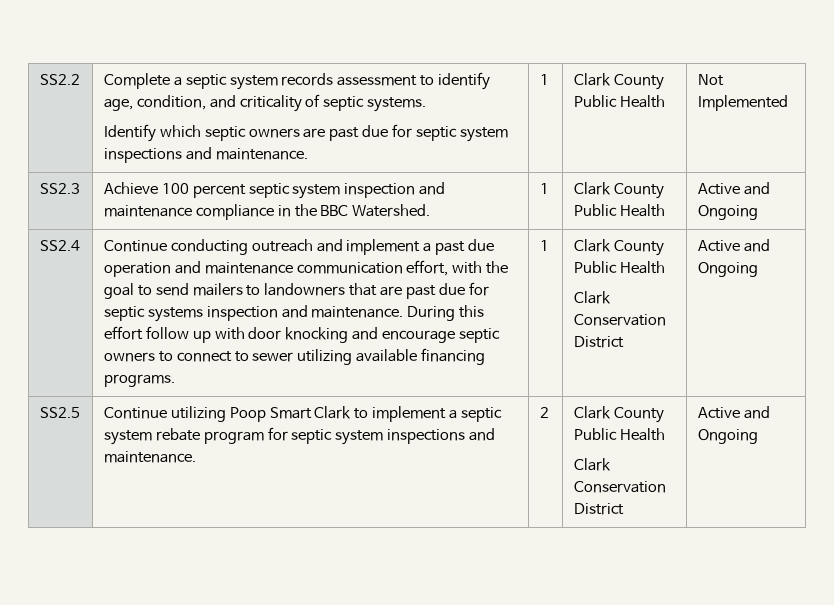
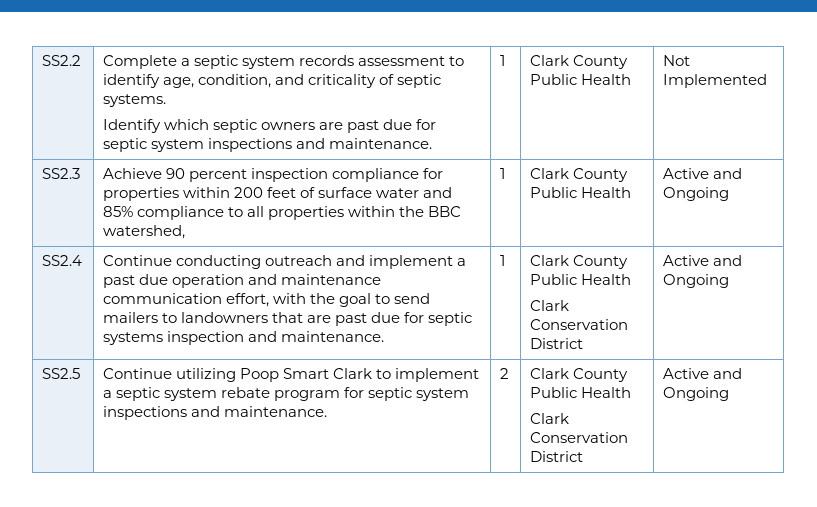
[161,182,446,199] [103,204,291,220] 100 percent septic system inspection and maintenance compliance in -> [166,168,444,182] [103,187,453,201] [103,206,396,220] 90 percent inspection compliance for properties within 200 feet of surface water and 85% compliance to all properties within
[352,204,431,217] Watershed. -> [103,225,186,239] watershed,
[407,305,485,321] [103,326,501,343] [103,348,486,365] [103,374,175,387] During this effort follow up with door knocking and encourage septic owners to connect to sewer utilizing available financing programs. -> (385, 336) none

